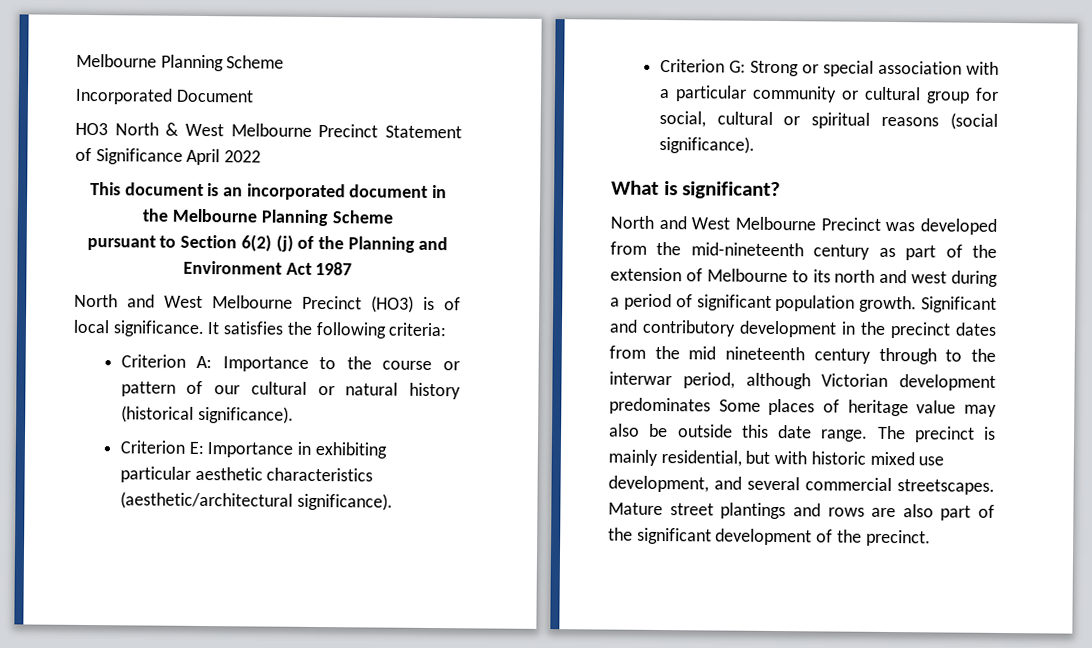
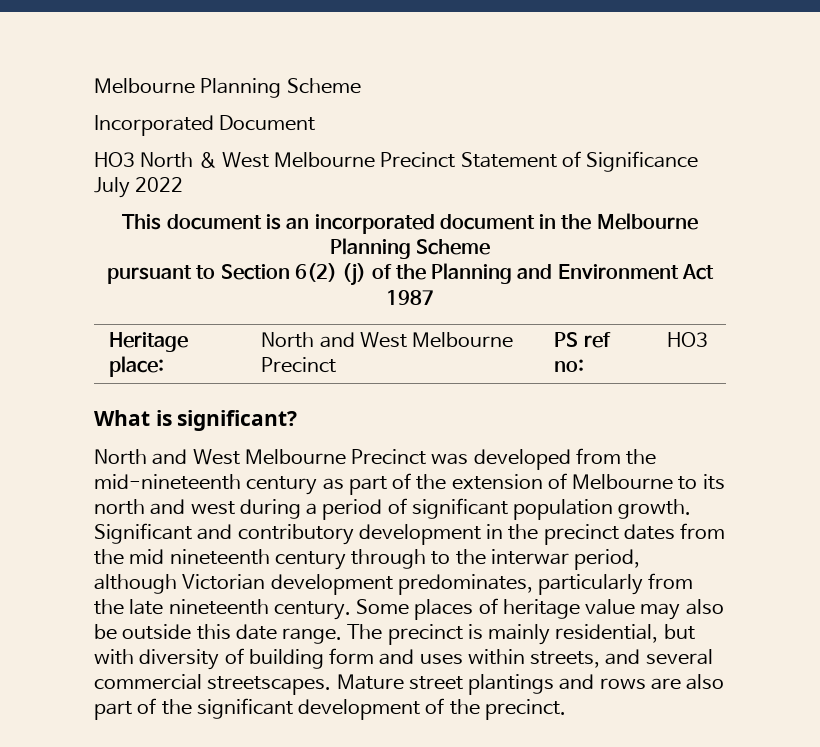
[186,148,221,166] April -> [94,177,130,198] July
[74,293,461,313] [73,319,448,339] [120,354,460,372] [120,380,461,400] [120,405,294,424] [119,440,387,459] [119,466,374,483] [119,491,393,511] [659,58,999,77] [658,85,999,104] [658,110,998,130] [658,135,755,154] // North and West Melbourne Precinct (HO3) is of local significance. It satisfies the following criteria: // Criterion A: Importance to the course or pattern of our cultural or natural history (historical significance). // Criterion E: Importance in exhibiting particular aesthetic characteristics (aesthetic/architectural significance). // Criterion G: Strong or special association with a particular community or cultural group for social, cultural or spiritual reasons (social significance). -> [109,332,189,352] [109,356,165,377] [261,332,514,348] [261,357,337,373] [554,332,611,348] [554,359,585,372] [667,332,709,347] // Heritage place: | North and West Melbourne Precinct | PS ref no: | HO3
[609,397,711,415] predominates -> [397,573,694,595] [94,599,351,620] predominates, particularly from the late nineteenth century.
[810,451,945,466] [608,475,709,493] historic mixed use development, -> [139,648,601,670] diversity of building form and uses within streets,

